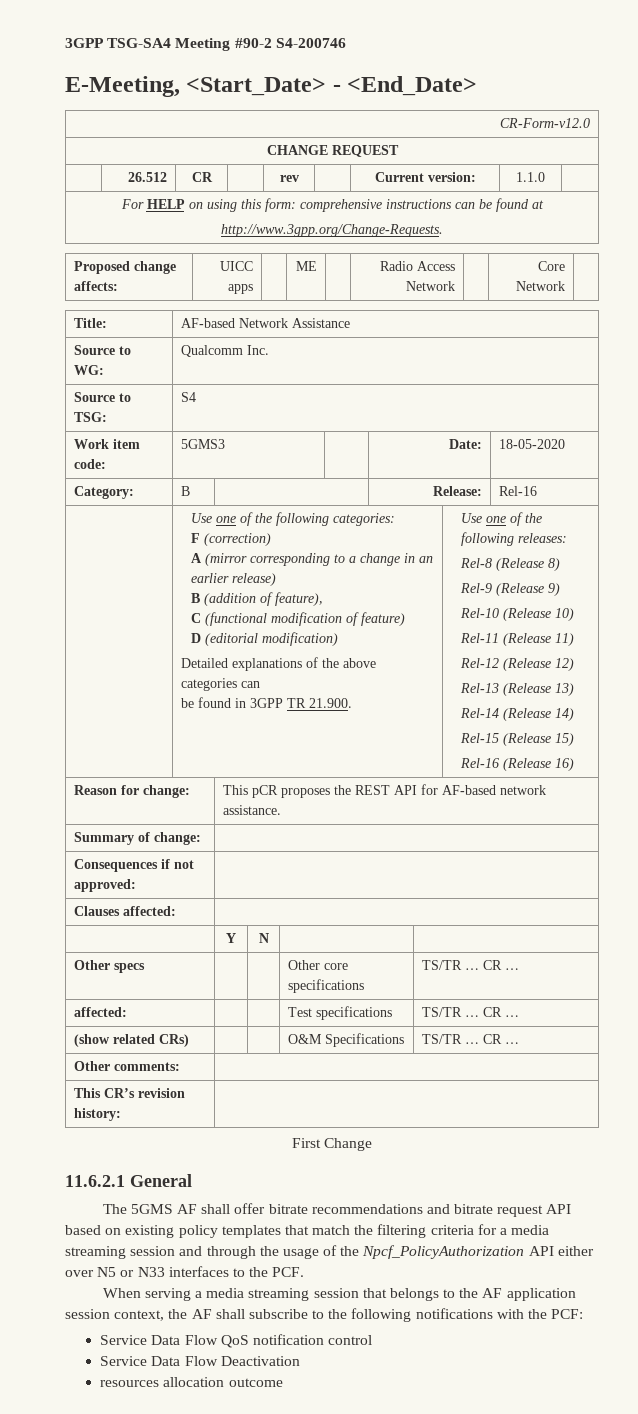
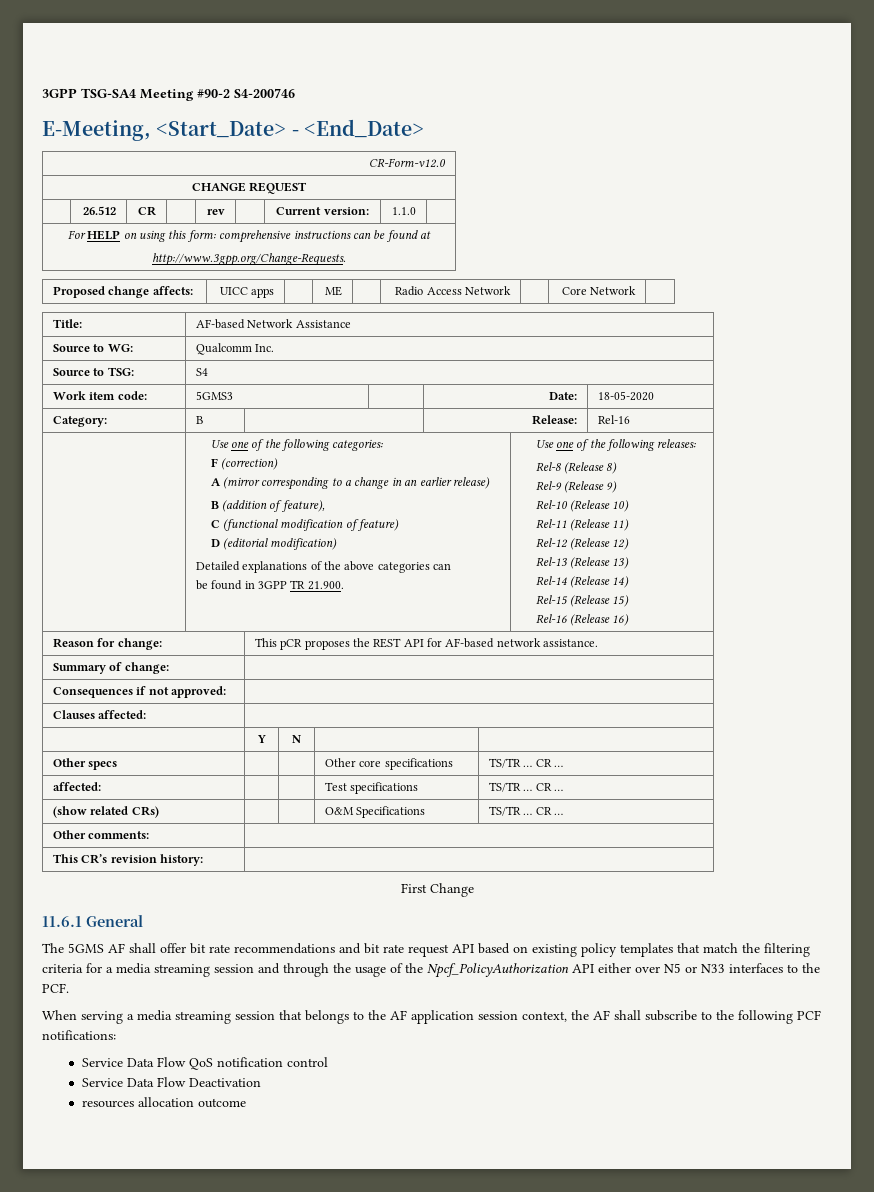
[65,1175,125,1187] 11.6.2.1 -> [42,916,82,927] 11.6.1
[268,1204,494,1214] bitrate recommendations and bitrate -> [190,943,404,954] bit rate recommendations and bit rate
[415,1308,584,1319] notifications with the PCF: -> [797,1010,821,1020] [42,1030,116,1040] PCF notifications:

